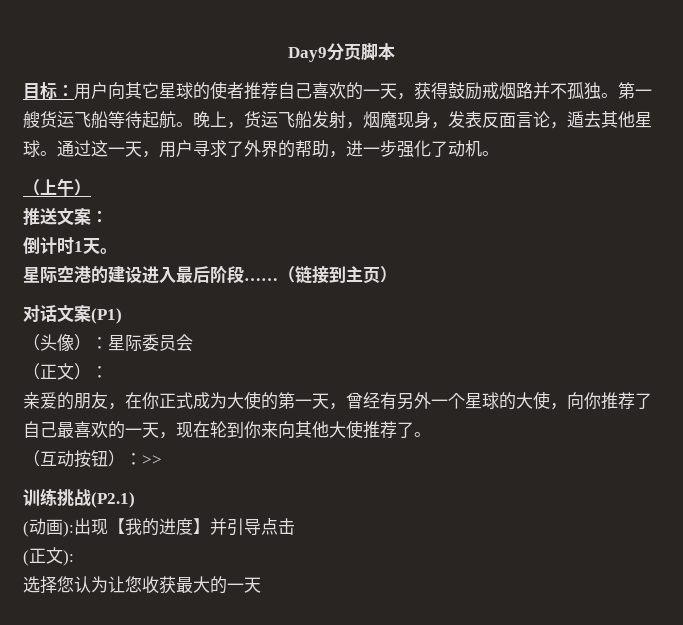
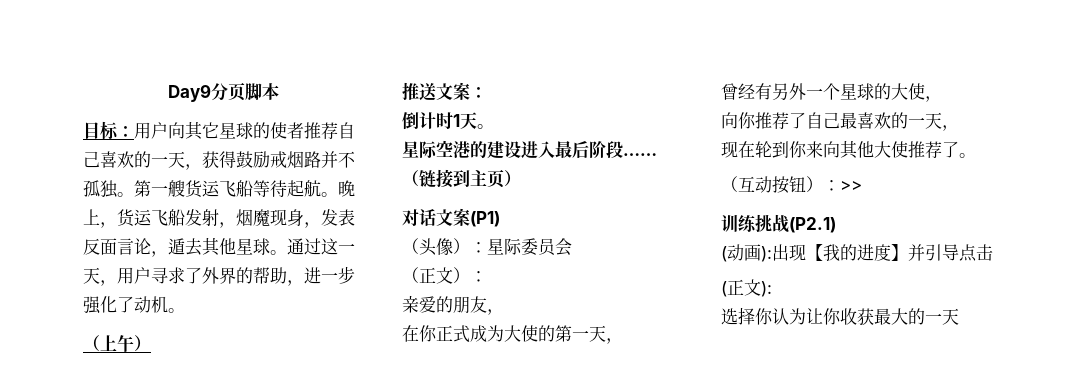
(125, 406) none -> (504, 312) //
(346, 406) none -> (623, 341) //
(567, 406) none -> (942, 99) //
(176, 435) none -> (959, 128) //
[57,576,142,593] 您认为让您 -> [755,308,841,325] 你认为让你

